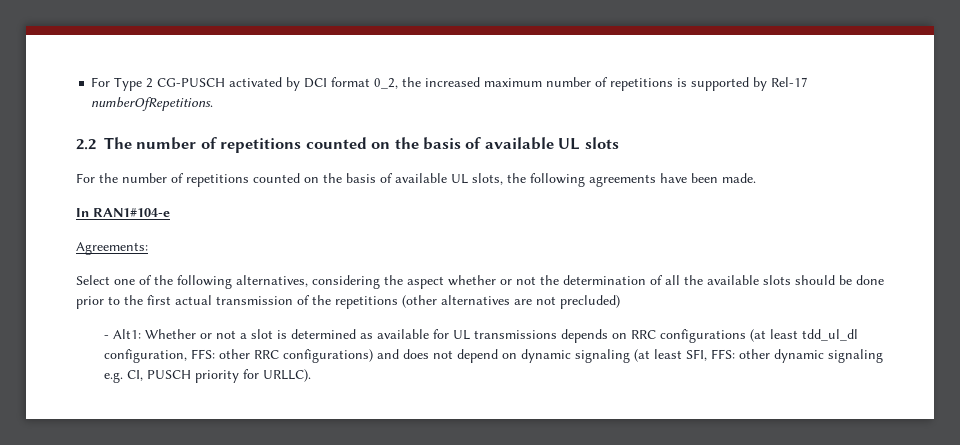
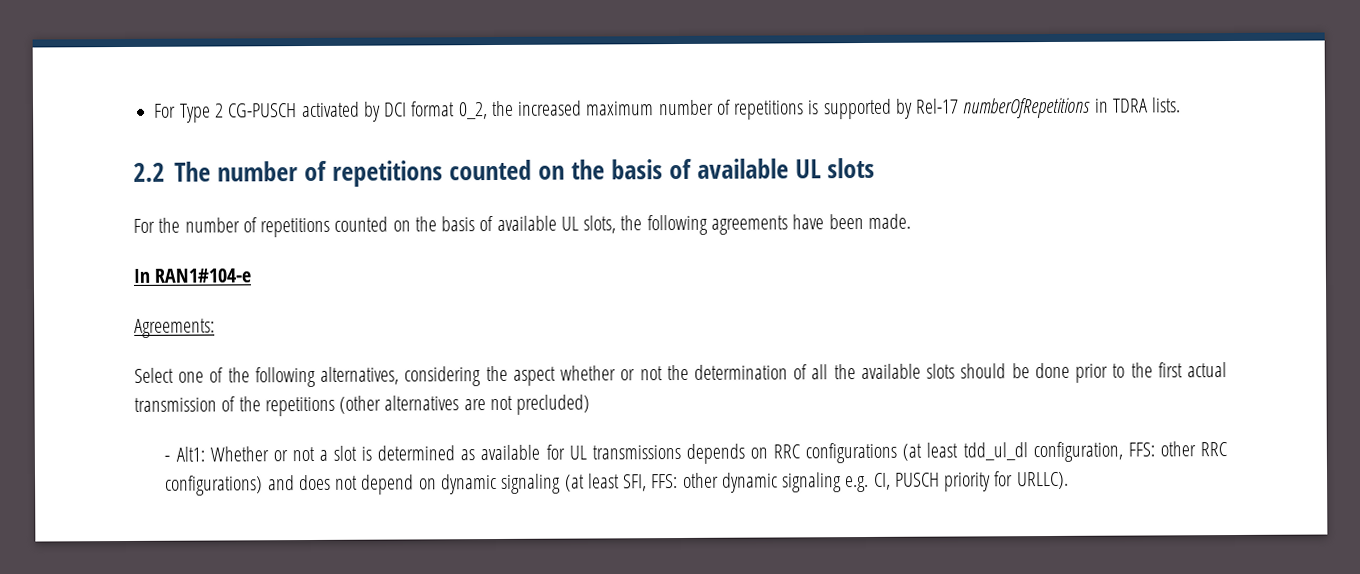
[91,97,214,111] numberOfRepetitions. -> [962,97,1182,119] numberOfRepetitions in TDRA lists.

